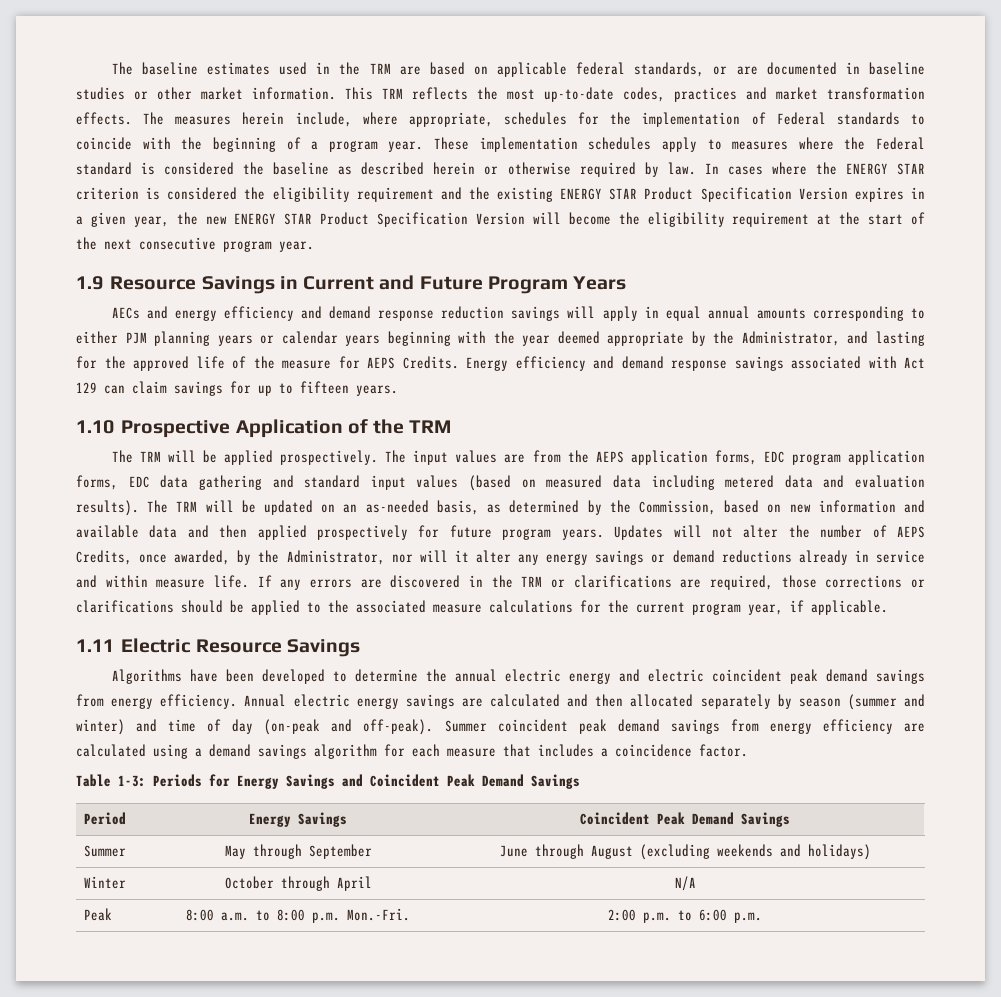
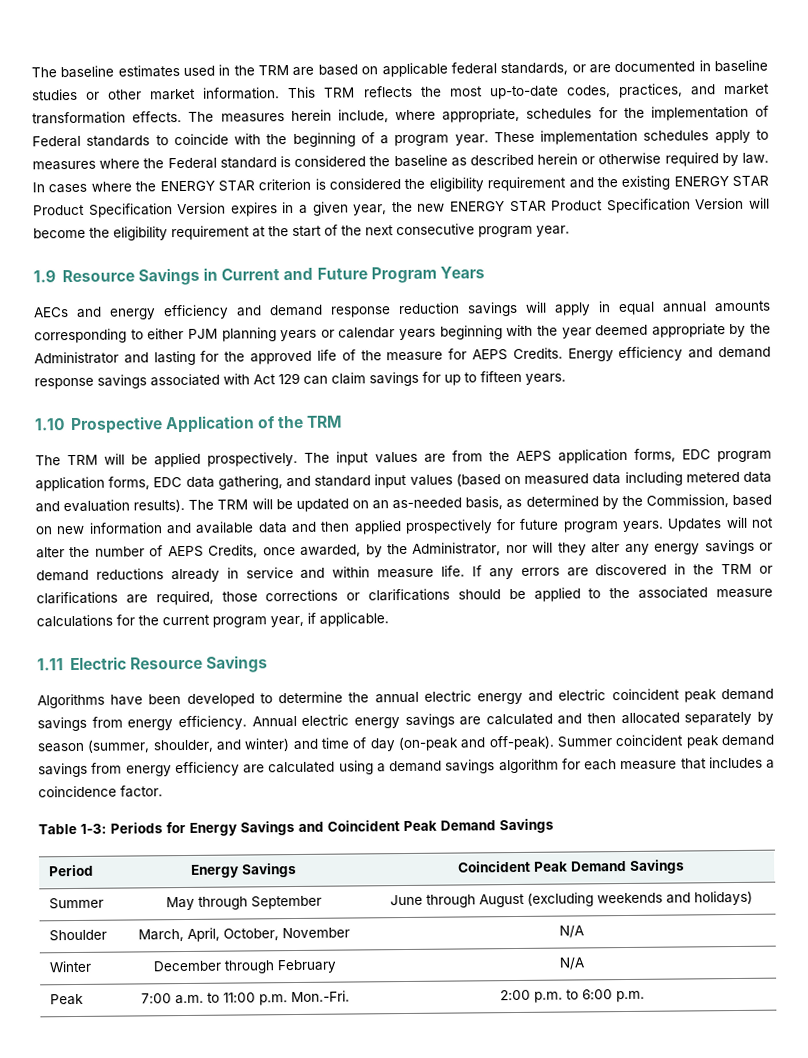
[674,87,737,102] practices -> [617,83,683,99] practices,
[741,331,840,346] Administrator, -> [34,351,119,365] Administrator
[198,475,262,490] gathering -> [217,475,283,490] gathering,
[454,550,469,562] it -> [557,542,587,556] they
[847,694,897,710] (summer -> [87,739,214,753] (summer, shoulder,
[83,876,126,889] [224,876,372,891] Winter | October through April -> [48,929,107,942] [138,927,350,942] [558,925,584,938] [48,960,92,973] [152,959,337,974] Shoulder | March, April, October, November | N/A // Winter | December through February
[186,909,214,921] 8:00 -> [140,993,172,1004] 7:00
[277,909,305,921] 8:00 -> [222,992,256,1003] 11:00

